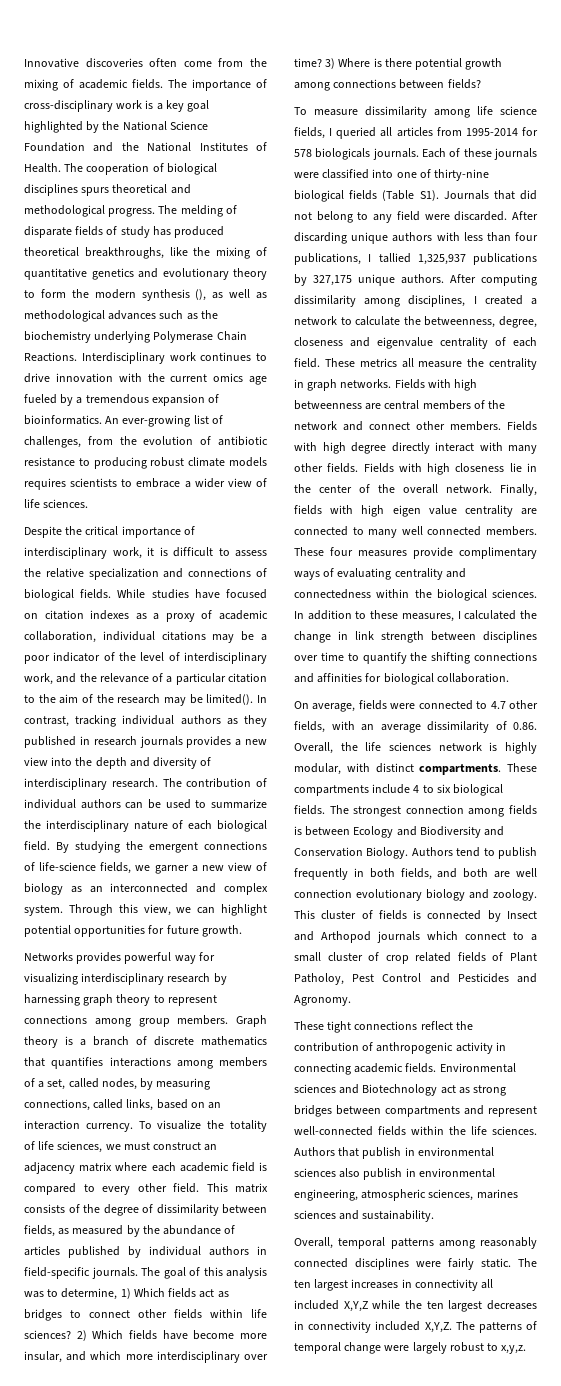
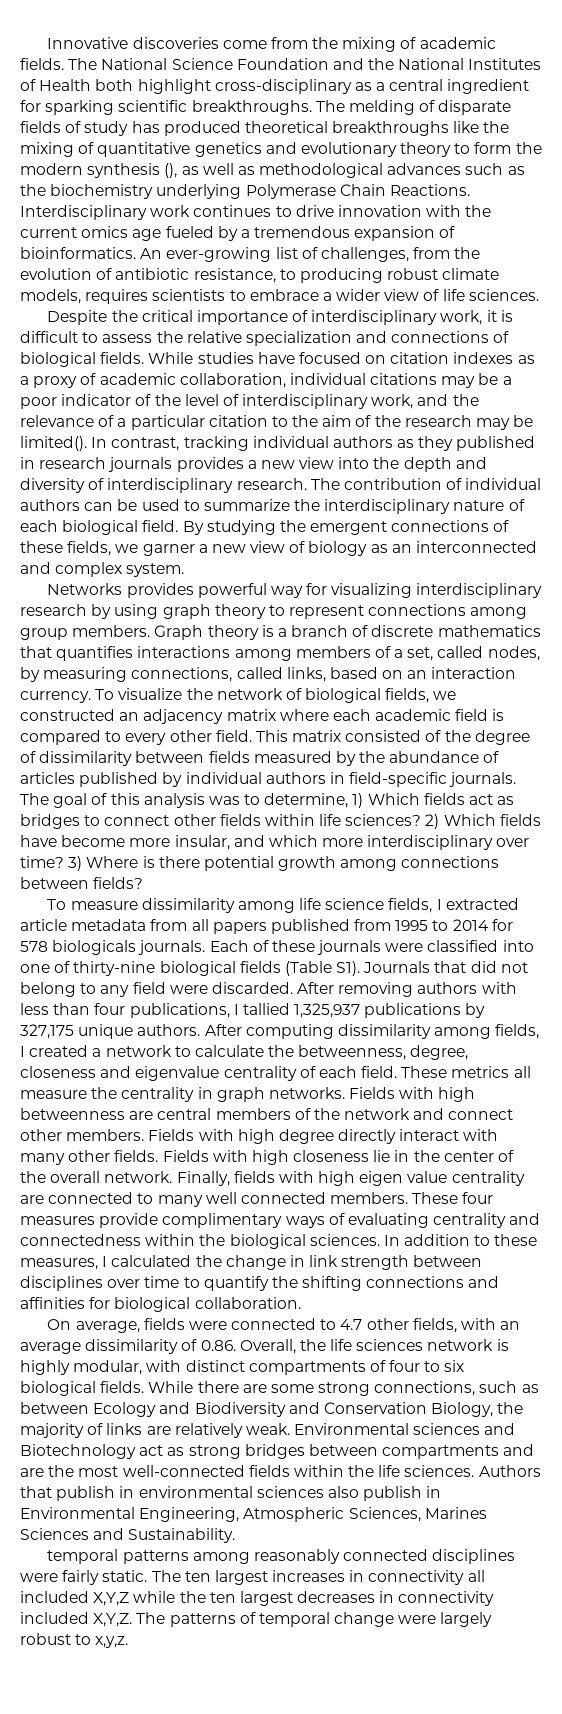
[149,58,178,67] often -> (219, 43) none
[192,79,267,91] [24,100,210,112] [24,121,120,133] importance of cross-disciplinary work is a key goal highlighted by the -> (98, 64) none
[24,163,217,175] [24,184,191,196] [24,205,156,217] Health. The cooperation of biological disciplines spurs theoretical and methodological progress. -> [39,79,530,94] [20,100,312,115] Health both highlight cross-disciplinary as a central ingredient for sparking scientific breakthroughs.
[84,247,164,259] breakthroughs, -> [332,121,450,136] breakthroughs
[24,457,75,467] resistance -> [193,268,276,283] resistance,
[228,457,267,467] models -> [20,289,81,304] models,
[39,862,97,871] life-science -> [20,541,63,553] these
[68,904,267,916] [24,925,242,937] Through this view, we can highlight potential opportunities for future growth. -> (185, 570) none
[24,994,80,1006] harnessing -> [114,604,159,619] using
[230,1120,267,1132] [24,1141,202,1153] totality of life sciences, we must construct -> [216,688,457,703] [20,709,115,721] network of biological fields, we constructed
[24,1204,65,1213] consists -> [345,730,422,742] consisted
[24,1225,70,1237] fields, as -> [208,751,250,763] fields
[336,127,518,139] queried all articles from 1995-2014 -> [445,898,519,910] [20,919,489,934] extracted article metadata from all papers published from 1995 to 2014
[294,232,389,244] discarding unique -> [338,982,414,997] removing
[408,295,466,307] disciplines, -> [495,1024,540,1039] fields,
[419,763,537,775] [294,784,504,796] [294,805,537,817] [294,826,302,835] compartments. These compartments include 4 to six biological fields. The strongest connection among fields is -> [248,1360,465,1375] [20,1381,539,1396] compartments of four to six biological fields. While there are some strong connections, such as
[366,847,537,859] [294,868,537,880] [294,889,537,901] [294,910,537,922] [294,931,537,943] [294,952,537,964] [294,973,537,985] [294,995,351,1006] [294,1021,473,1033] [294,1042,506,1054] [294,1063,437,1075] Biology. Authors tend to publish frequently in both fields, and both are well connection evolutionary biology and zoology. This cluster of fields is connected by Insect and Arthopod journals which connect to a small cluster of crop related fields of Plant Patholoy, Pest Control and Pesticides and Agronomy. // These tight connections reflect the contribution of anthropogenic activity in connecting academic fields. -> [431,1402,524,1417] [20,1423,290,1438] Biology, the majority of links are relatively weak.
[488,1106,537,1117] represent -> [20,1465,119,1477] are the most
[418,1168,495,1178] [294,1189,518,1201] [294,1210,435,1222] [294,1237,333,1249] environmental engineering, atmospheric sciences, marines sciences and sustainability. // Overall, -> [20,1507,487,1522] [20,1528,236,1543] Environmental Engineering, Atmospheric Sciences, Marines Sciences and Sustainability. //

